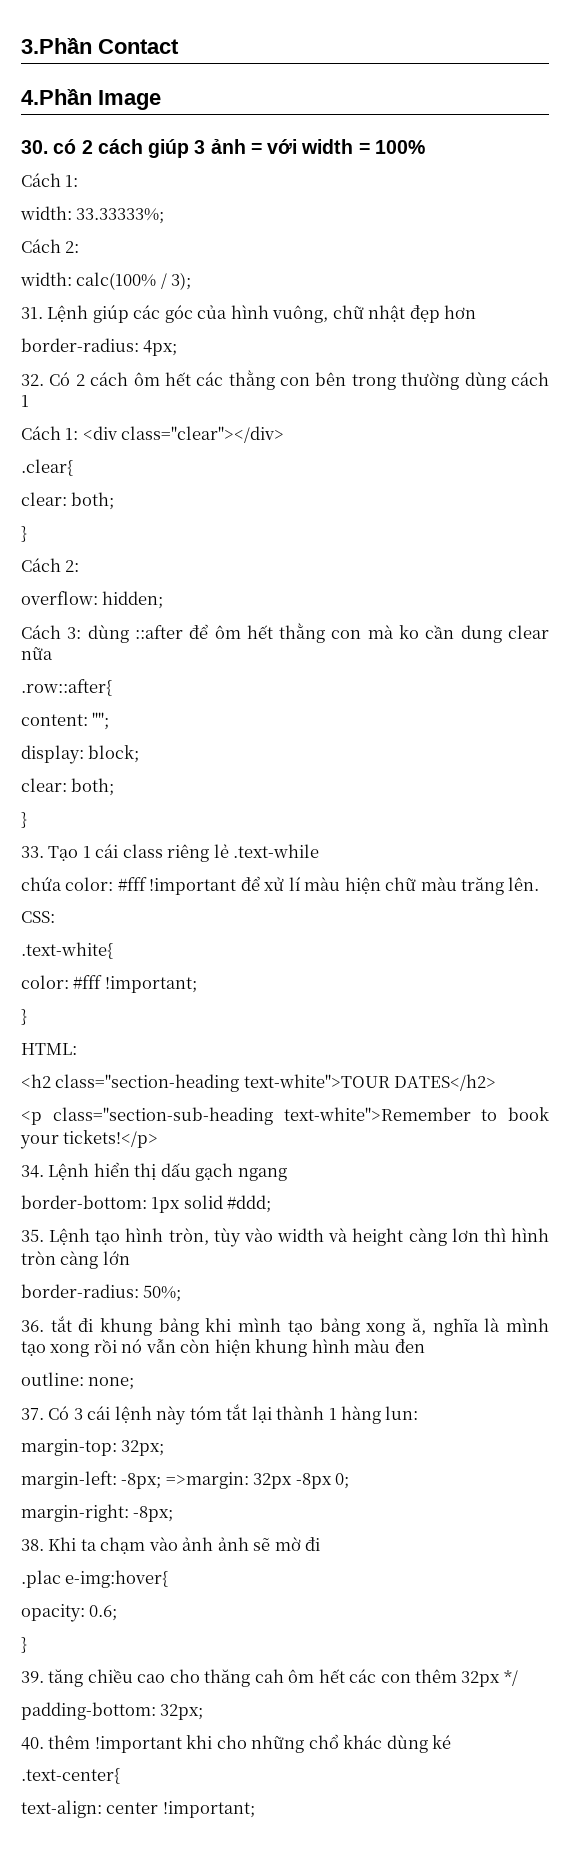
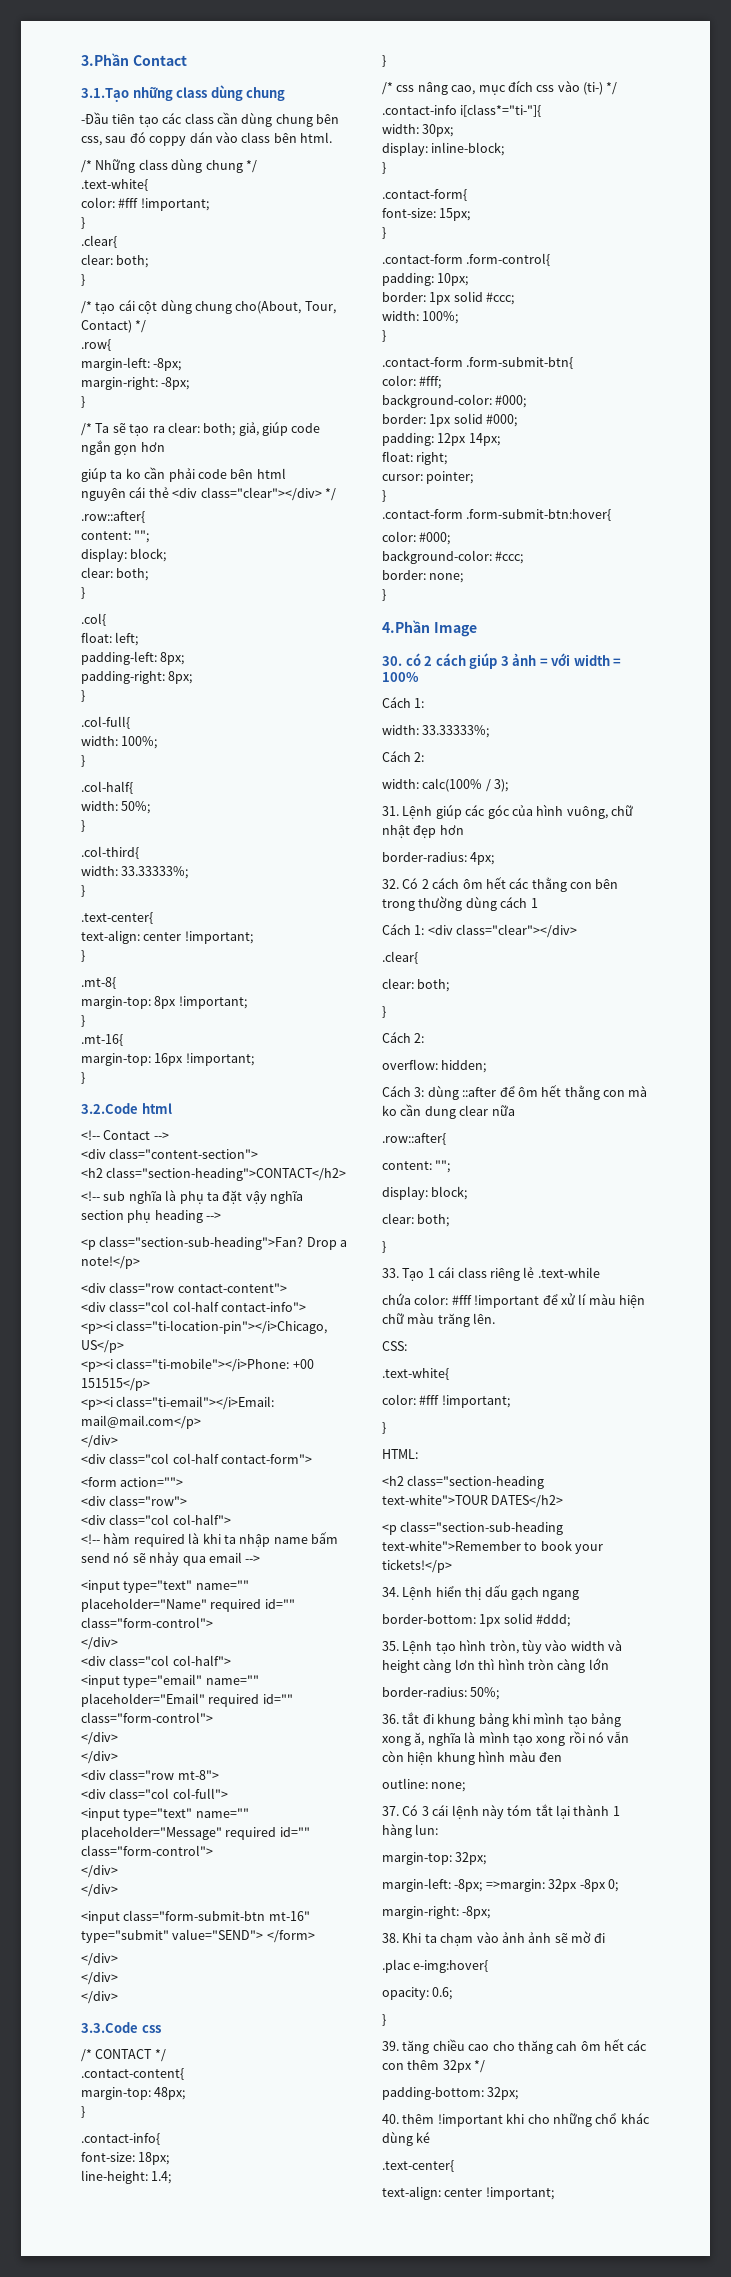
(179, 46) none -> [81,85,286,102] [81,112,339,127] [81,132,332,146] [81,158,257,173] [81,179,148,191] [81,197,209,211] [81,217,85,229] [81,235,117,248] [81,254,149,268] [81,274,85,286] [81,299,336,314] [81,320,147,333] [81,339,111,351] [81,357,182,371] [81,377,190,390] [81,396,85,408] [81,421,321,436] [81,440,165,455] [81,467,286,482] [81,487,336,501] [81,511,145,523] [81,530,150,543] [81,548,167,562] [81,567,149,581] [81,587,85,599] [81,613,106,626] [81,632,139,646] [81,651,185,665] [81,671,193,684] [81,690,85,702] [81,716,130,729] [81,736,158,749] [81,755,85,767] [81,781,133,794] [81,801,151,814] [81,820,85,832] [81,846,139,859] [81,866,189,879] [81,885,85,897] [81,912,153,924] [81,930,253,944] [81,950,85,962] [81,977,116,989] [81,996,247,1009] [81,1015,85,1027] [81,1034,123,1046] [81,1053,254,1066] [81,1072,85,1084] [81,1103,172,1114] [81,1130,169,1140] [81,1148,259,1159] [81,1167,347,1181] [81,1190,303,1204] [81,1210,222,1223] [81,1236,348,1250] [81,1256,140,1269] [81,1282,287,1293] [81,1301,307,1312] [81,1320,328,1334] [81,1340,124,1353] [81,1358,314,1372] [81,1378,150,1391] [81,1396,275,1410] [81,1415,201,1429] [81,1435,118,1448] [81,1453,313,1464] [81,1477,184,1487] [81,1495,188,1506] [81,1514,231,1525] [81,1532,338,1547] [81,1552,261,1566] [81,1580,249,1593] [81,1598,295,1612] [81,1617,213,1628] [81,1637,118,1650] [81,1655,231,1666] [81,1674,259,1688] [81,1693,293,1707] [81,1712,213,1723] [81,1732,118,1745] [81,1751,118,1764] [81,1769,219,1780] [81,1788,228,1799] [81,1808,249,1821] [81,1826,310,1840] [81,1845,213,1856] [81,1865,118,1878] [81,1884,118,1897] [81,1910,310,1924] [81,1929,315,1943] [81,1953,118,1966] [81,1972,118,1985] [81,1991,118,2004] [81,2022,161,2033] [81,2049,166,2062] [81,2068,184,2080] [81,2087,186,2100] [81,2106,85,2118] [81,2133,160,2145] [81,2152,170,2165] [81,2170,172,2184] [382,55,386,67] [382,80,618,95] [382,104,542,117] [382,124,454,137] [382,142,505,156] [382,162,386,174] [382,189,467,201] [382,208,471,221] [382,227,386,239] [382,253,551,266] [382,273,469,286] [382,291,515,305] [382,311,459,324] [382,330,386,342] [382,357,574,369] [382,375,442,389] [382,394,527,408] [382,413,518,427] [382,433,500,446] [382,451,448,465] [382,471,474,484] [382,490,386,502] [382,509,612,521] [382,531,451,545] [382,550,524,564] [382,570,464,583] [382,589,386,601] // 3.1.Tạo những class dùng chung // -Đầu tiên tạo các class cần dùng chung bên css, sau đó coppy dán vào class bên html. // /* Những class dùng chung */ // .text-white{ // color: #fff !important; // } // .clear{ // clear: both; // } // /* tạo cái cột dùng chung cho(About, Tour, Contact) */ // .row{ // margin-left: -8px; // margin-right: -8px; // } // /* Ta sẽ tạo ra clear: both; giả, giúp code ngắn gọn hơn // giúp ta ko cần phải code bên html // nguyên cái thẻ <div class="clear"></div> */ // .row::after{ // content: ""; // display: block; // clear: both; // } // .col{ // float: left; // padding-left: 8px; // padding-right: 8px; // } // .col-full{ // width: 100%; // } // .col-half{ // width: 50%; // } // .col-third{ // width: 33.33333%; // } // .text-center{ // text-align: center !important; // } // .mt-8{ // margin-top: 8px !important; // } // .mt-16{ // margin-top: 16px !important; // } // 3.2.Code html // <!-- Contact --> // <div class="content-section"> // <h2 class="section-heading">CONTACT</h2> // <!-- sub nghĩa là phụ ta đặt vậy nghĩa section phụ heading --> // <p class="section-sub-heading">Fan? Drop a note!</p> // <div class="row contact-content"> // <div class="col col-half contact-info"> // <p><i class="ti-location-pin"></i>Chicago, US</p> // <p><i class="ti-mobile"></i>Phone: +00 151515</p> // <p><i class="ti-email"></i>Email: mail@mail.com</p> // </div> // <div class="col col-half contact-form"> // <form action=""> // <div class="row"> // <div class="col col-half"> // <!-- hàm required là khi ta nhập name bấm send nó sẽ nhảy qua email --> // <input type="text" name="" placeholder="Name" required id="" class="form-control"> // </div> // <div class="col col-half"> // <input type="email" name="" placeholder="Email" required id="" class="form-control"> // </div> // </div> // <div class="row mt-8"> // <div class="col col-full"> // <input type="text" name="" placeholder="Message" required id="" class="form-control"> // </div> // </div> // <input class="form-submit-btn mt-16" type="submit" value="SEND"> </form> // </div> // </div> // </div> // 3.3.Code css // /* CONTACT */ // .contact-content{ // margin-top: 48px; // } // .contact-info{ // font-size: 18px; // line-height: 1.4; // } // /* css nâng cao, mục đích css vào (ti-) */ // .contact-info i[class*="ti-"]{ // width: 30px; // display: inline-block; // } // .contact-form{ // font-size: 15px; // } // .contact-form .form-control{ // padding: 10px; // border: 1px solid #ccc; // width: 100%; // } // .contact-form .form-submit-btn{ // color: #fff; // background-color: #000; // border: 1px solid #000; // padding: 12px 14px; // float: right; // cursor: pointer; // } // .contact-form .form-submit-btn:hover{ // color: #000; // background-color: #ccc; // border: none; // }

